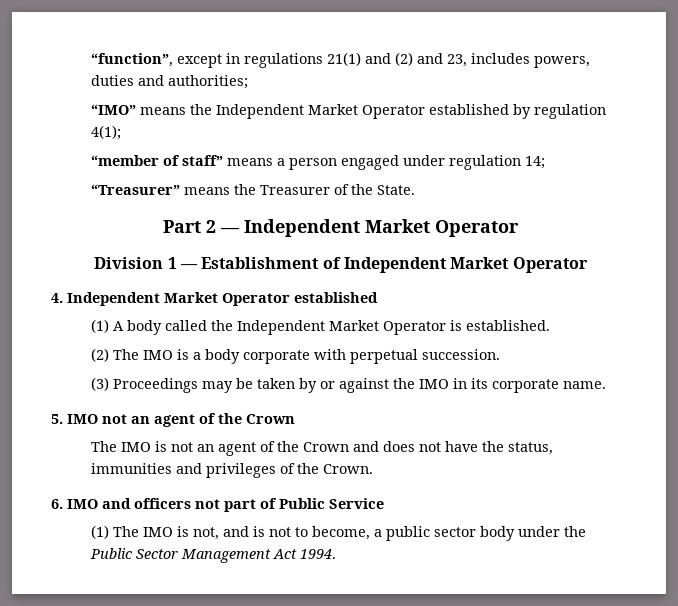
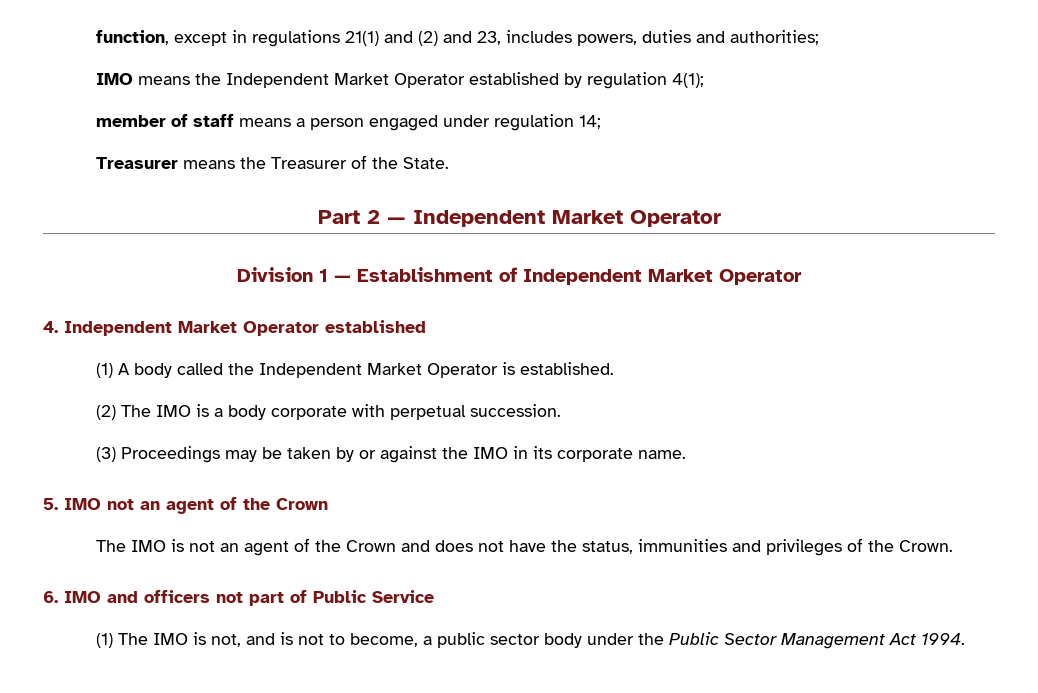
[91,53,174,67] “function”, -> [96,30,170,45] function,
[91,104,137,115] “IMO” -> [96,73,134,85] IMO
[91,155,224,166] “member of staff” -> [96,114,235,127] member of staff
[91,184,181,195] “Treasurer” -> [96,157,179,169] Treasurer

